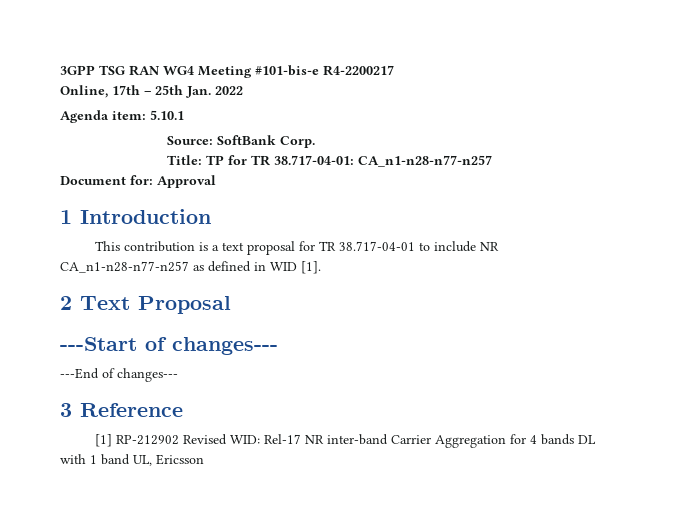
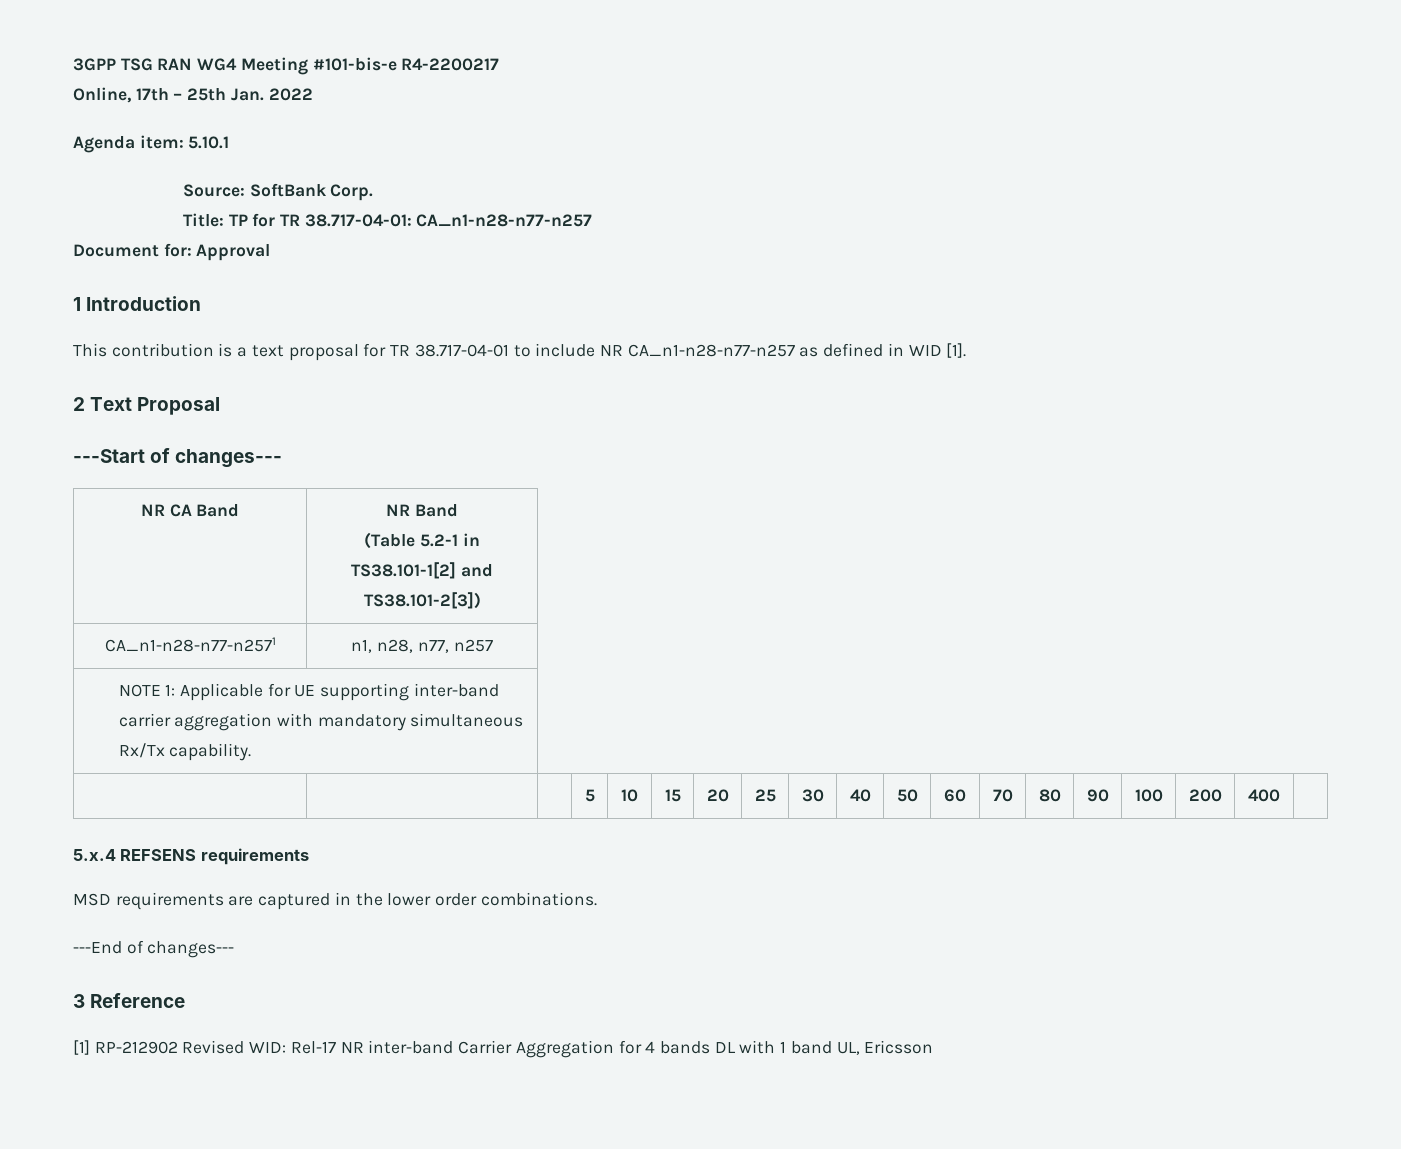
(278, 346) none -> [140,504,240,517] [386,504,458,517] [364,532,480,549] [351,562,493,579] [363,592,481,609] [104,637,276,652] [351,639,493,653] [118,683,499,701] [118,713,524,731] [118,743,252,761] [584,789,595,802] [621,789,638,802] [664,789,681,802] [706,789,729,802] [754,789,776,802] [801,789,824,802] [849,789,871,802] [896,789,918,802] [944,789,966,802] [992,789,1013,802] [1038,789,1061,802] [1086,789,1109,802] [1134,789,1163,802] [1188,789,1222,802] [1248,789,1280,802] [73,848,309,865] [73,892,597,910] // NR CA Band | NR Band // (Table 5.2-1 in TS38.101-1[2] and TS38.101-2[3]) // CA_n1-n28-n77-n2571 | n1, n28, n77, n257 // NOTE 1: Applicable for UE supporting inter-band carrier aggregation with mandatory simultaneous Rx/Tx capability. // | | | 5 | 10 | 15 | 20 | 25 | 30 | 40 | 50 | 60 | 70 | 80 | 90 | 100 | 200 | 400 | // 5.x.4 REFSENS requirements // MSD requirements are captured in the lower order combinations.

